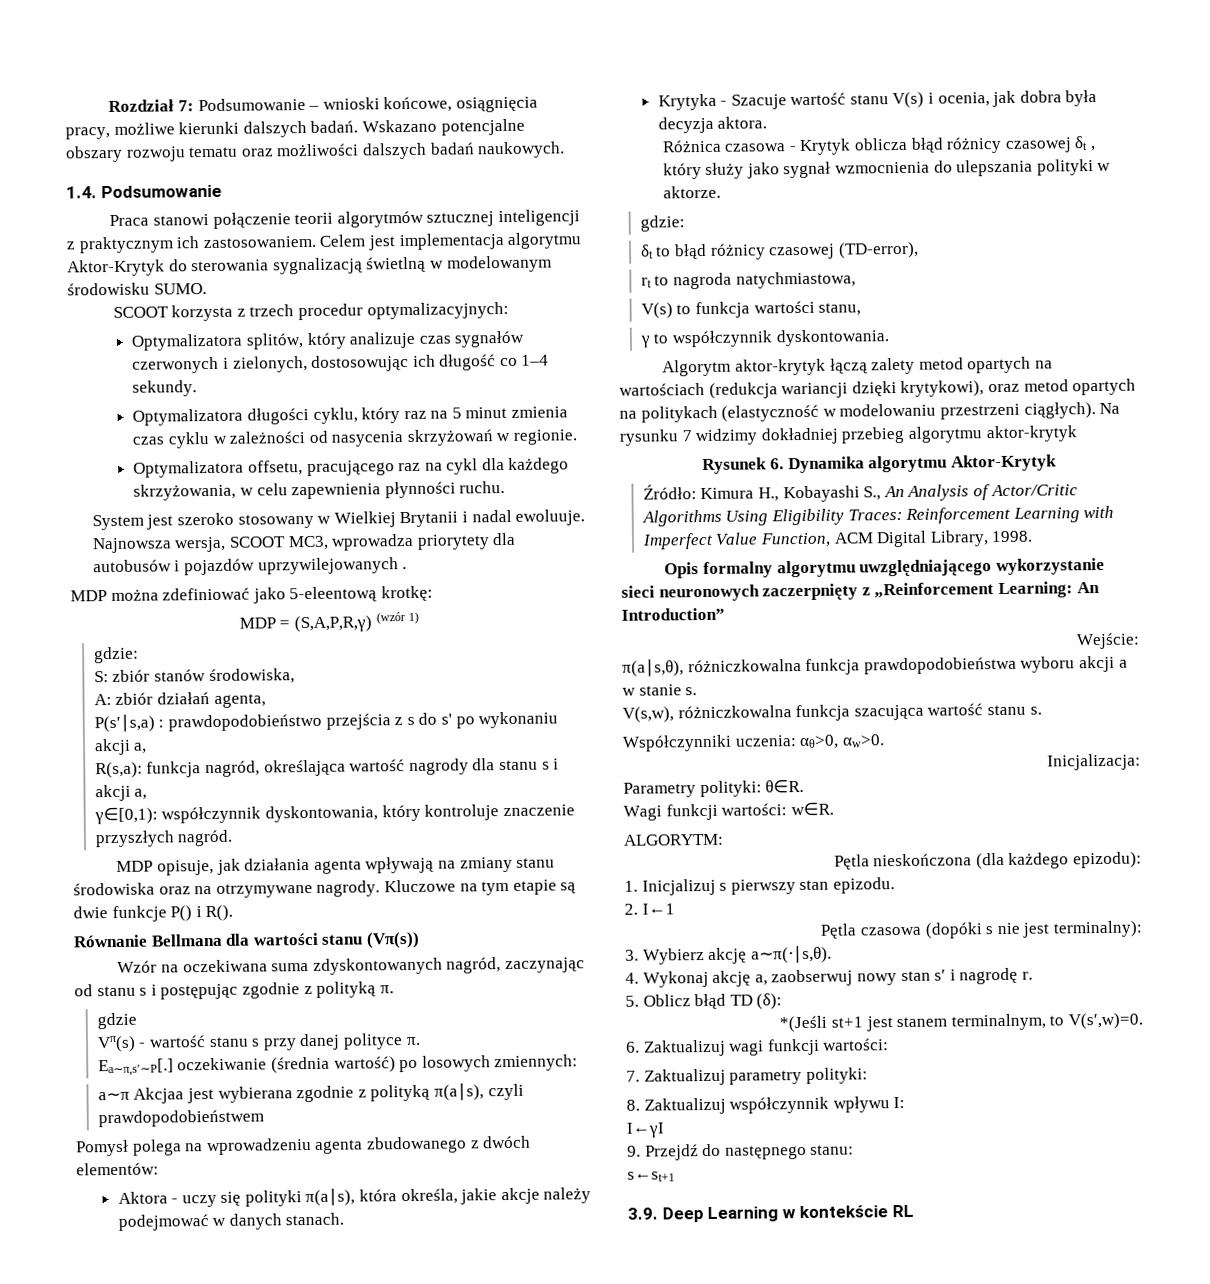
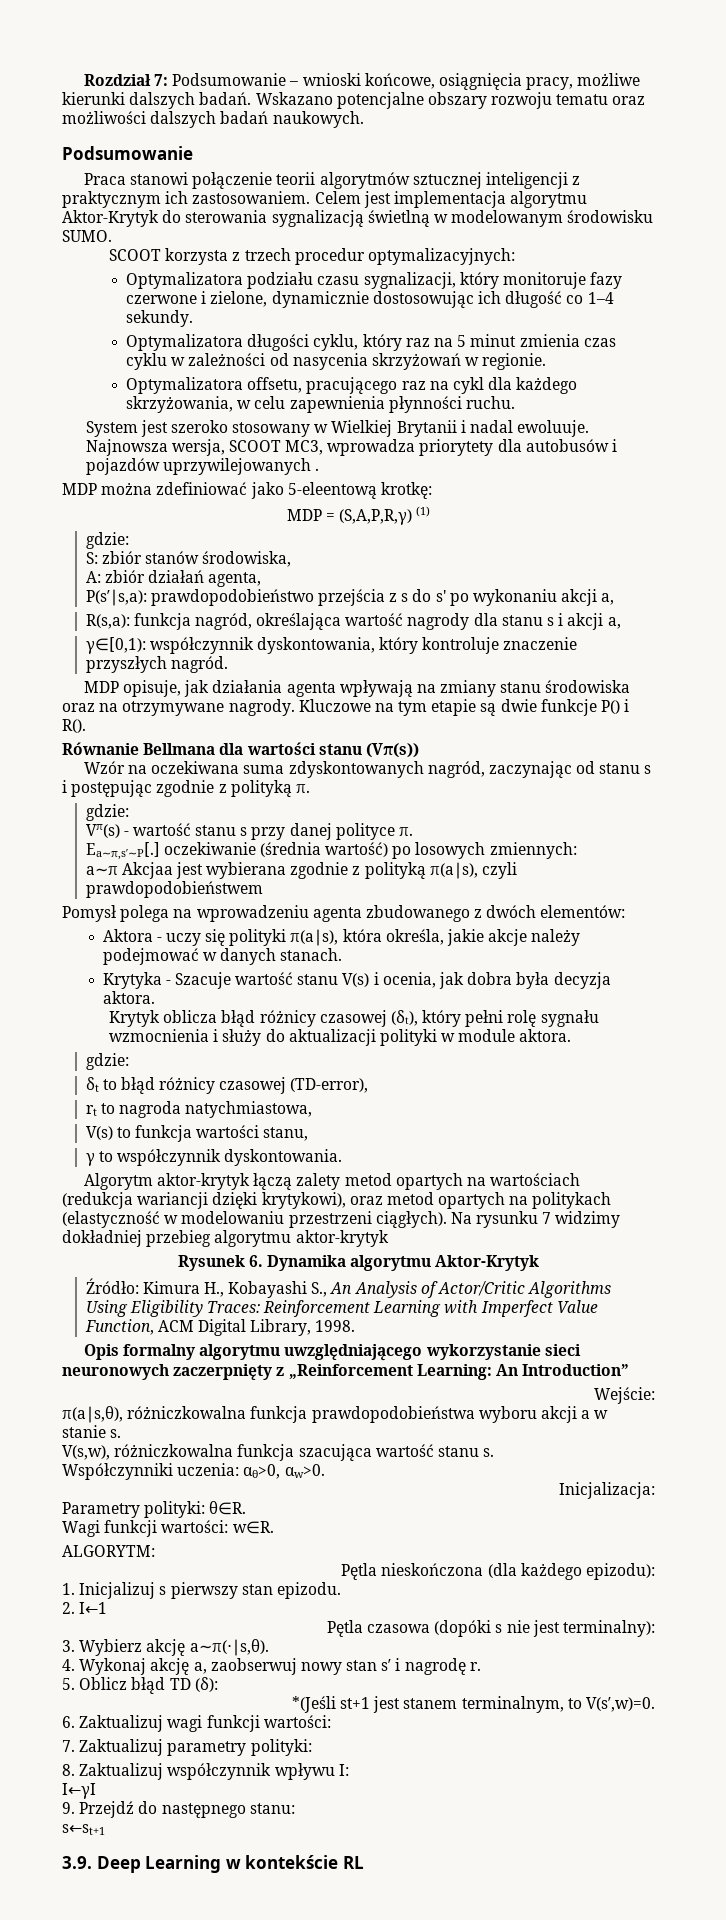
[66,186,97,199] 1.4. -> (364, 119) none
[245,330,526,350] [132,356,308,374] splitów, który analizuje czas sygnałów czerwonych i zielonych, -> [247,272,623,289] [126,291,369,308] podziału czasu sygnalizacji, który monitoruje fazy czerwone i zielone, dynamicznie
[375,611,420,625] (wzór 1) -> [416,506,431,517] (1)
[93,713,165,733] P(s′∣s,a) : -> [85,589,147,606] P(s′∣s,a):
[96,1012,137,1030] gdzie -> [85,804,129,821] gdzie:
[661,139,797,153] Różnica czasowa - -> (155, 997) none
[1074,136,1096,152] [662,159,1112,180] [662,185,721,199] δt , który służy jako sygnał wzmocnienia do ulepszania polityki w aktorze. -> [390,1010,599,1027] [109,1029,572,1046] (δₜ), który pełni rolę sygnału wzmocnienia i służy do aktualizacji polityki w module aktora.

